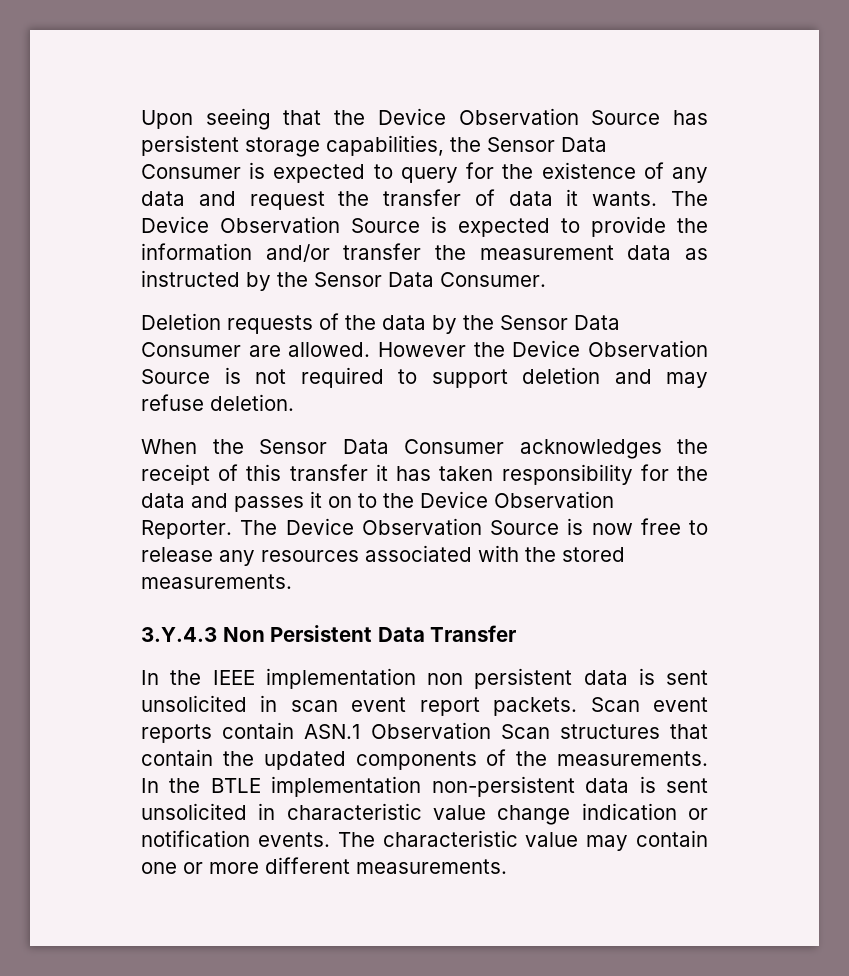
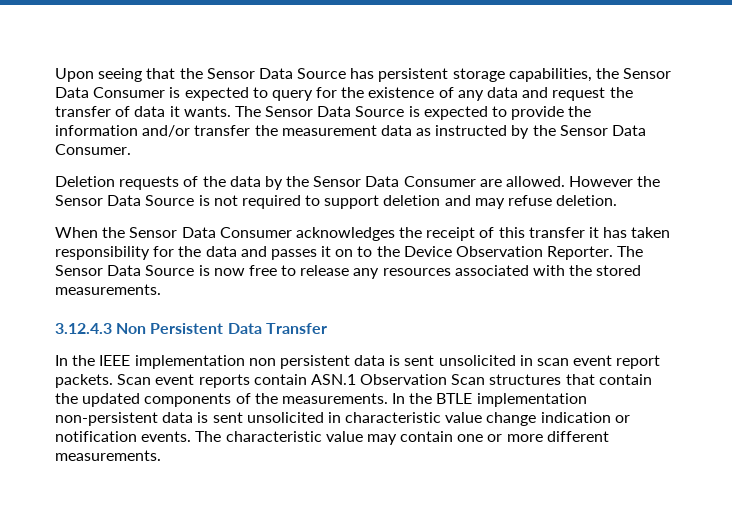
[377,108,579,125] Device Observation -> [206,68,293,79] Sensor Data
[141,216,340,233] Device Observation -> [265,106,352,117] Sensor Data
[512,340,708,357] Device Observation -> [55,195,142,206] Sensor Data
[285,518,482,535] Device Observation -> [55,265,142,276] Sensor Data
[141,627,217,642] 3.Y.4.3 -> [55,323,112,334] 3.12.4.3

